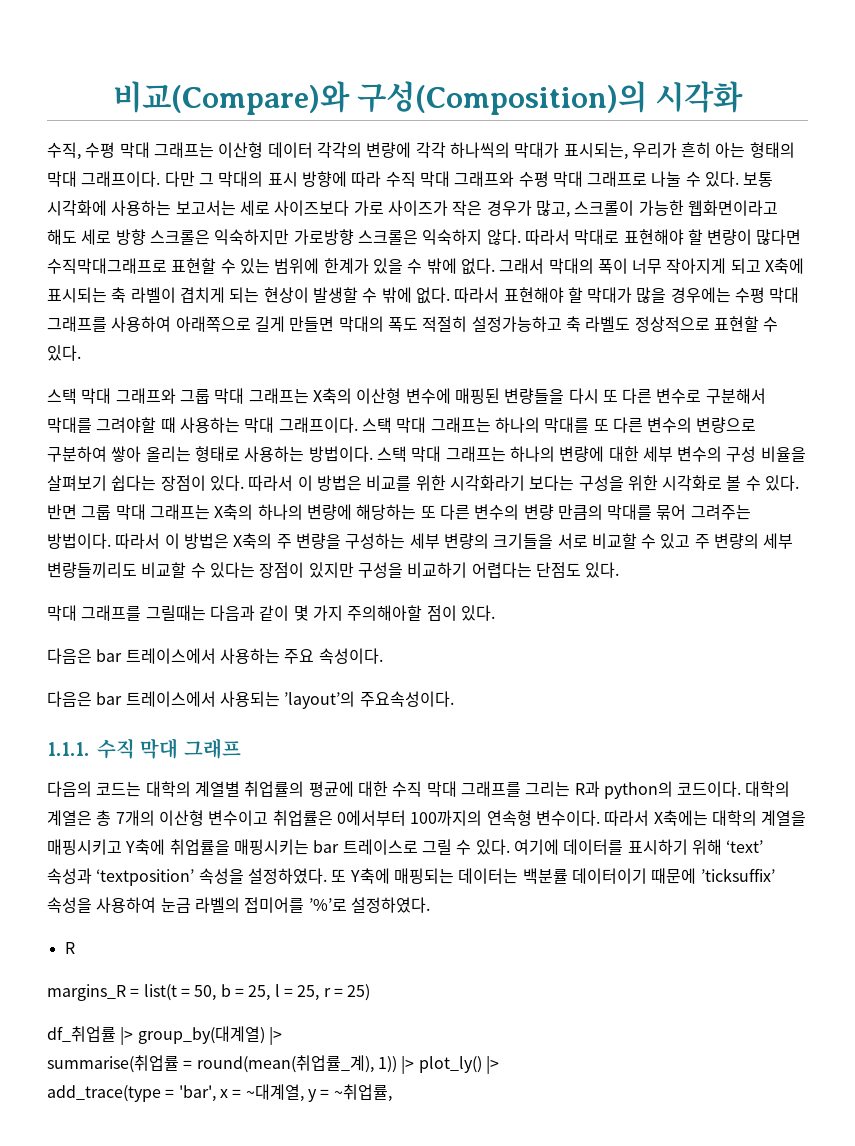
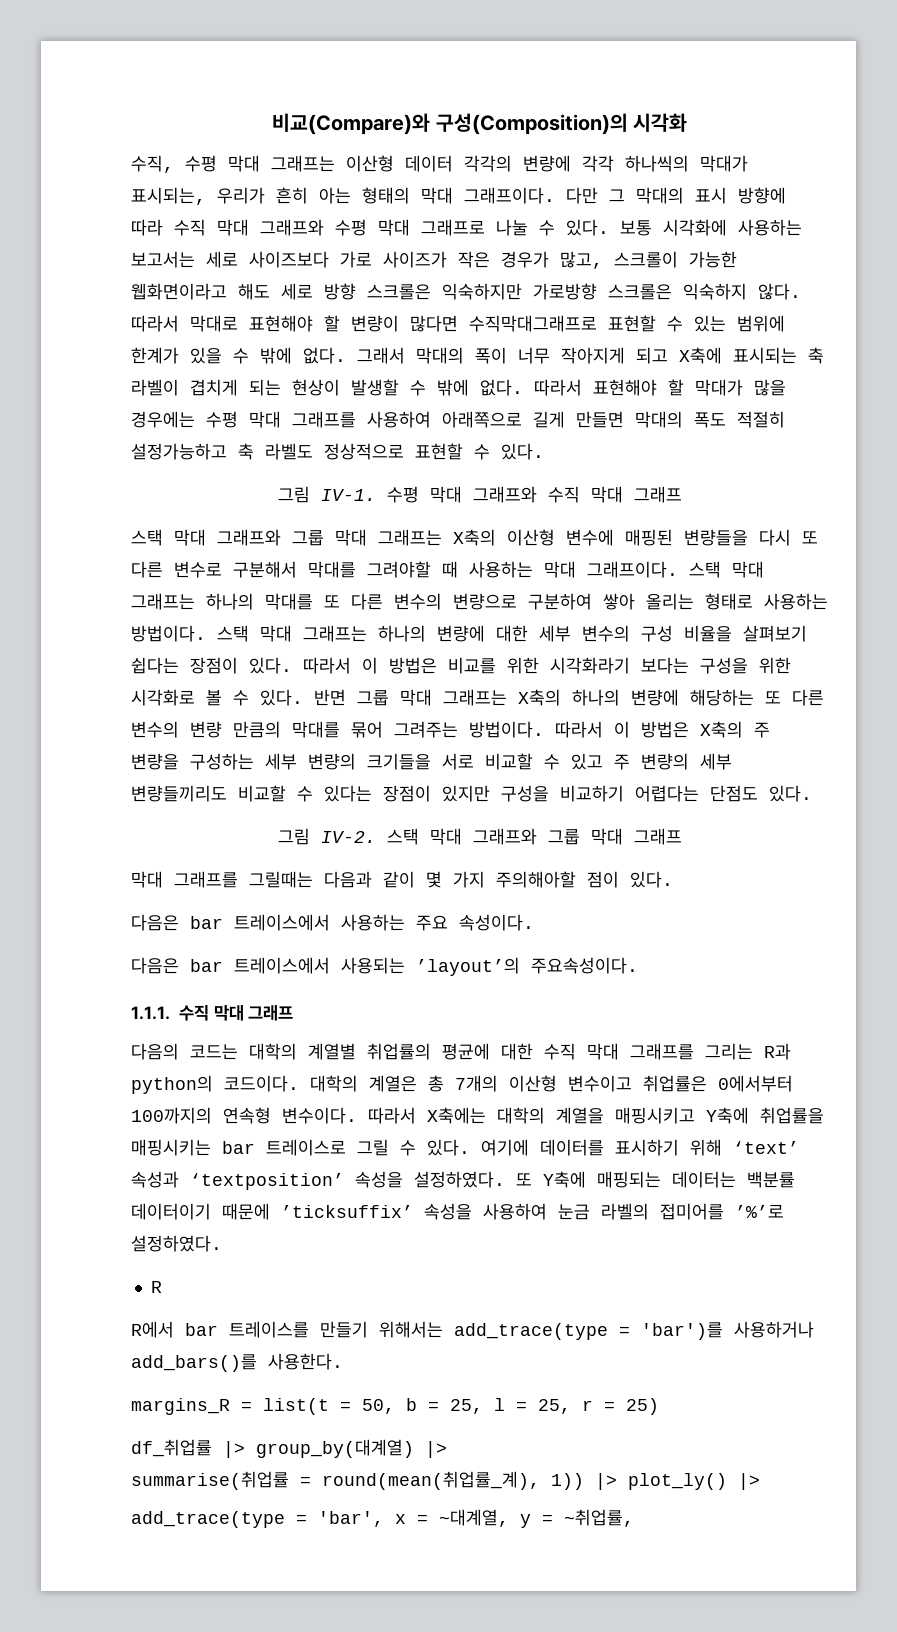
(81, 353) none -> [277,486,682,503] // 그림 IV-1. 수평 막대 그래프와 수직 막대 그래프
(620, 570) none -> [277,828,682,845] // 그림 IV-2. 스택 막대 그래프와 그룹 막대 그래프
(75, 948) none -> [131,1321,814,1340] [131,1353,343,1372] // R에서 bar 트레이스를 만들기 위해서는 add_trace(type = 'bar')를 사용하거나 add_bars()를 사용한다.

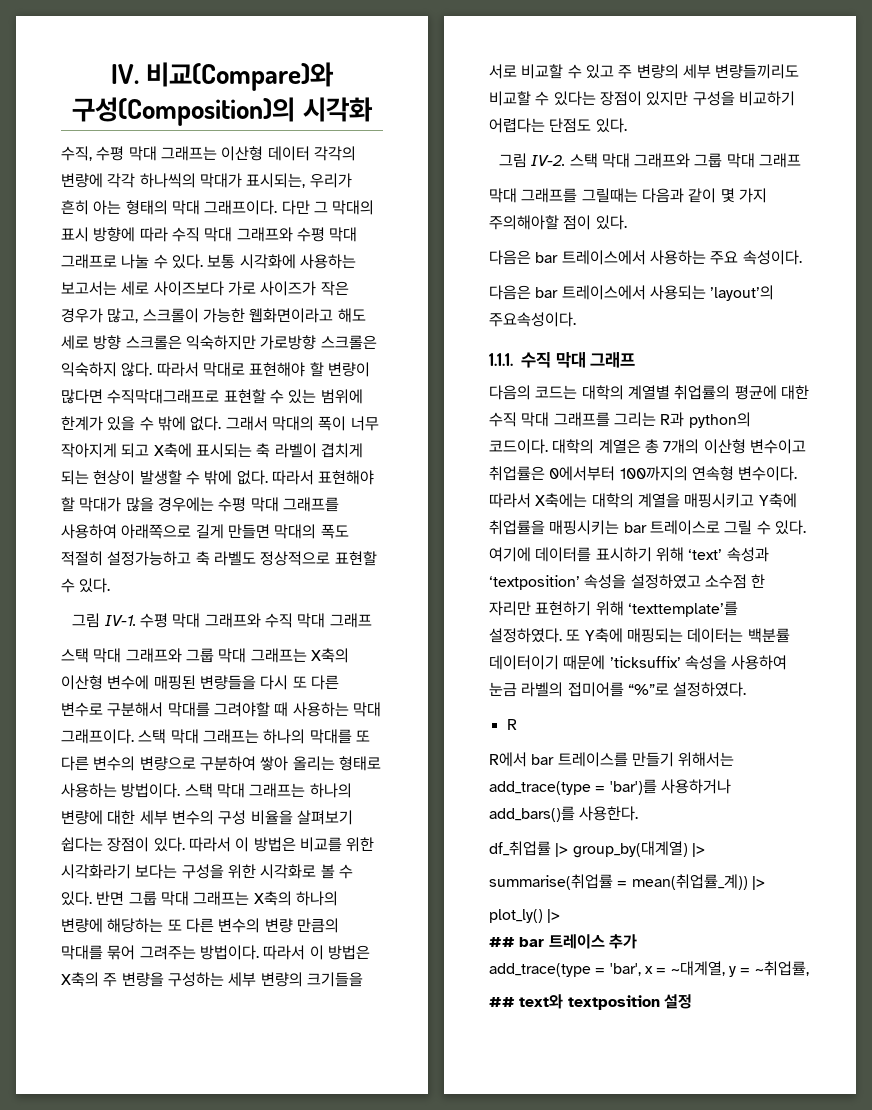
(271, 124) none -> [110,64,139,84] IV.
(403, 1179) none -> [630,574,766,589] [489,601,738,617] 설정하였고 소수점 한 자리만 표현하기 위해 ‘texttemplate’를
[735,1204,784,1218] ’%’로 -> [627,683,669,695] “%”로
[131,1398,659,1415] // margins_R = list(t = 50, b = 25, l = 25, r = 25) -> (639, 813) none
[322,1471,617,1490] round(mean(취업률_계), 1)) |> -> [631,874,765,890] mean(취업률_계)) |> //
(760, 1481) none -> [489,934,637,949] // ## bar 트레이스 추가
(634, 1518) none -> [489,994,692,1010] // ## text와 textposition 설정

